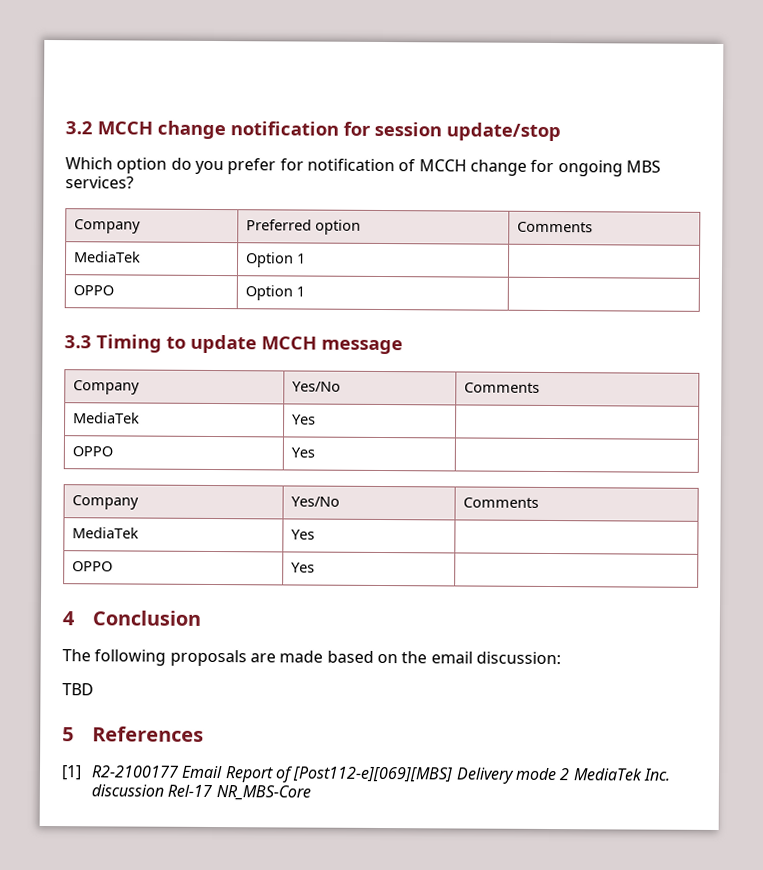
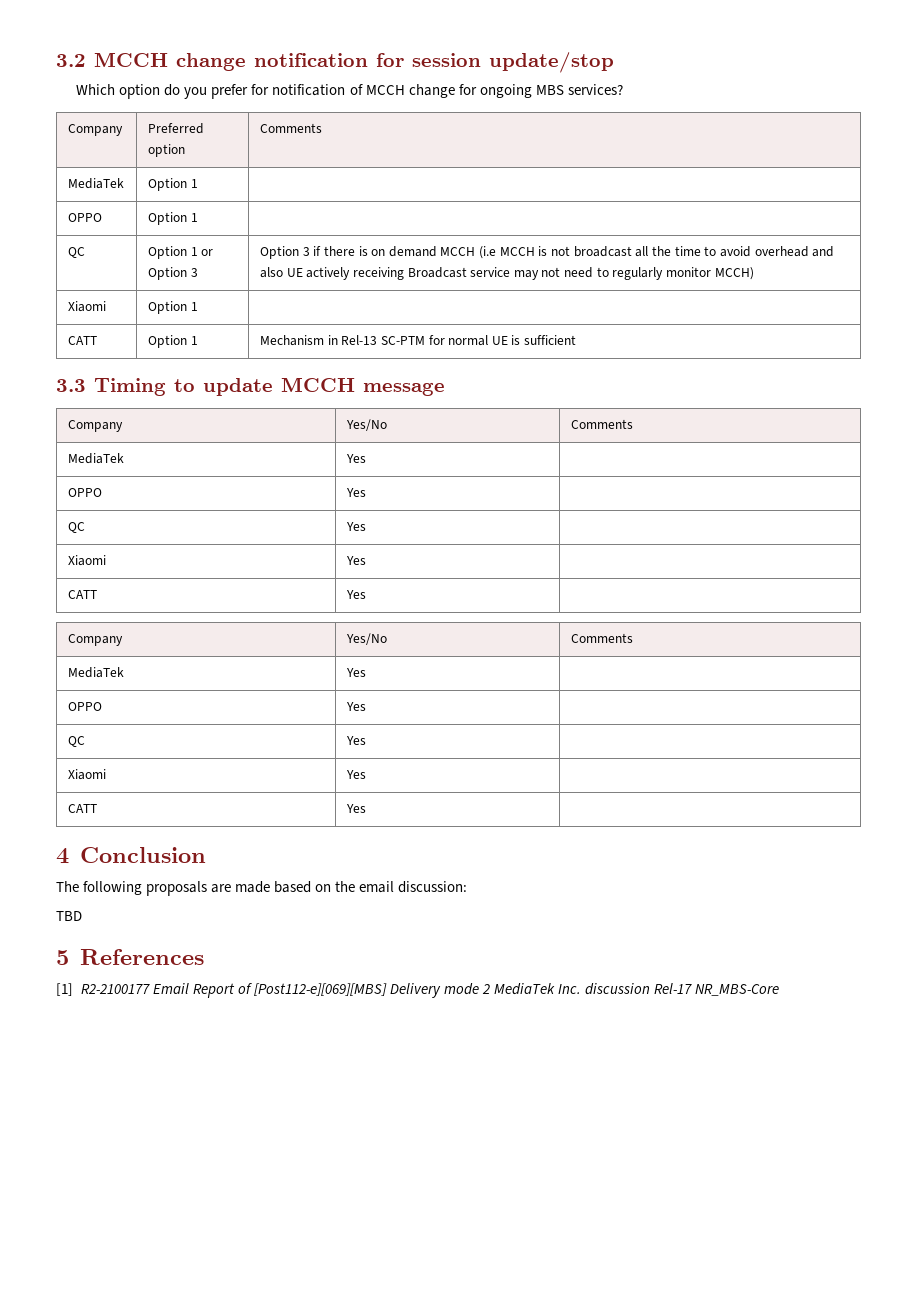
(306, 291) none -> [67,247,85,258] [147,246,214,259] [147,267,198,280] [259,246,835,259] [259,267,754,280] [67,301,106,312] [147,301,198,314] [67,336,97,345] [147,335,198,348] [259,335,577,346] // QC | Option 1 or Option 3 | Option 3 if there is on demand MCCH (i.e MCCH is not broadcast all the time to avoid overhead and also UE actively receiving Broadcast service may not need to regularly monitor MCCH) // Xiaomi | Option 1 | // CATT | Option 1 | Mechanism in Rel-13 SC-PTM for normal UE is sufficient
[72,495,140,510] [291,496,341,507] [463,497,540,508] [72,527,140,539] [291,529,316,540] [72,561,114,572] [291,562,316,573] // Company | Yes/No | Comments // MediaTek | Yes | // OPPO | Yes | -> [67,522,85,533] [345,522,366,531] [67,555,106,566] [345,556,366,565] [67,590,97,599] [345,590,366,599] [67,634,123,646] [345,633,387,645] [570,633,633,643] [67,667,124,678] [345,668,366,677] [67,702,102,711] [345,702,366,711] [67,736,85,747] [345,736,366,745] [67,769,106,780] [345,770,366,779] [67,804,97,813] [345,804,366,813] // QC | Yes | // Xiaomi | Yes | // CATT | Yes | // Company | Yes/No | Comments // MediaTek | Yes | // OPPO | Yes | // QC | Yes | // Xiaomi | Yes | // CATT | Yes |

